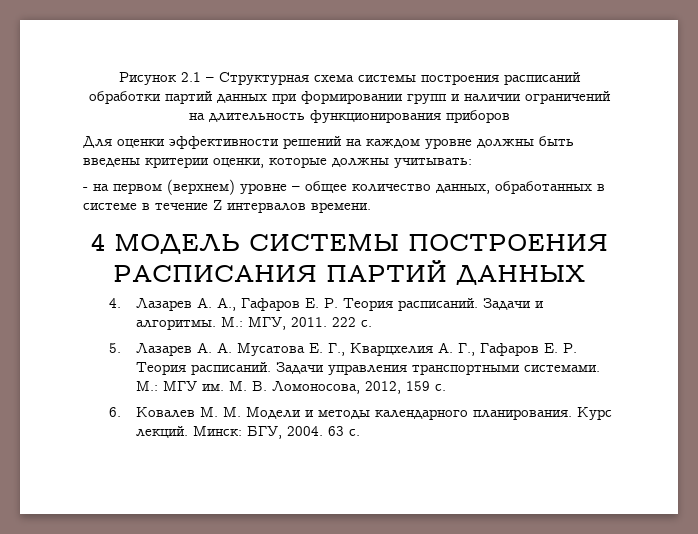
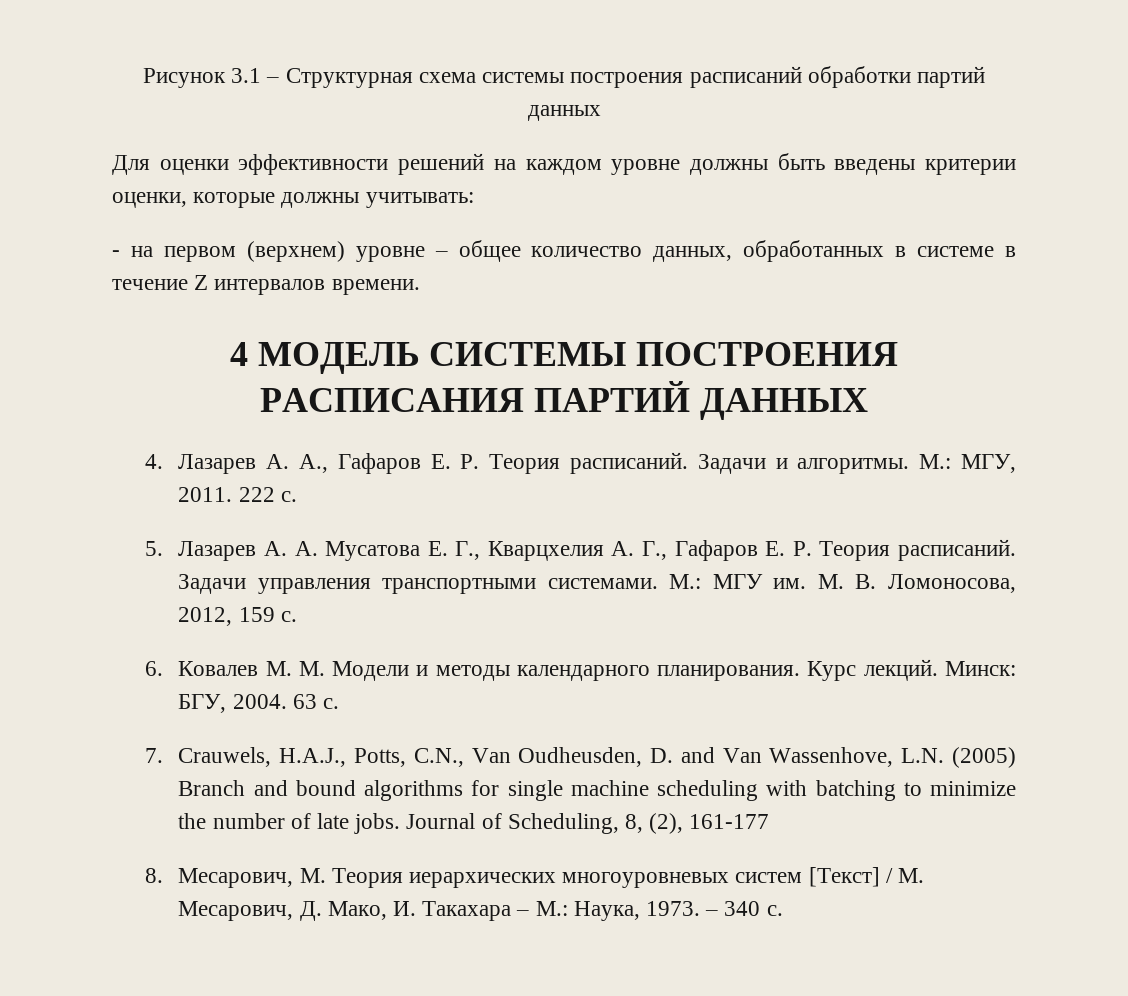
[180,72,201,82] 2.1 -> [231,68,262,83] 3.1
[271,91,611,104] [188,110,510,123] при формировании групп и наличии ограничений на длительность функционирования приборов -> (601, 113) none
(360, 432) none -> [145,747,1016,768] [178,780,1017,801] [178,813,770,834] [145,867,925,888] [178,901,783,921] // 7. Crauwels, H.A.J., Potts, C.N., Van Oudheusden, D. and Van Wassenhove, L.N. (2005) Branch and bound algorithms for single machine scheduling with batching to minimize the number of late jobs. Journal of Scheduling, 8, (2), 161-177 // 8. Месарович, М. Теория иерархических многоуровневых систем [Текст] / М. Месарович, Д. Мако, И. Такахара – М.: Наука, 1973. – 340 с.

